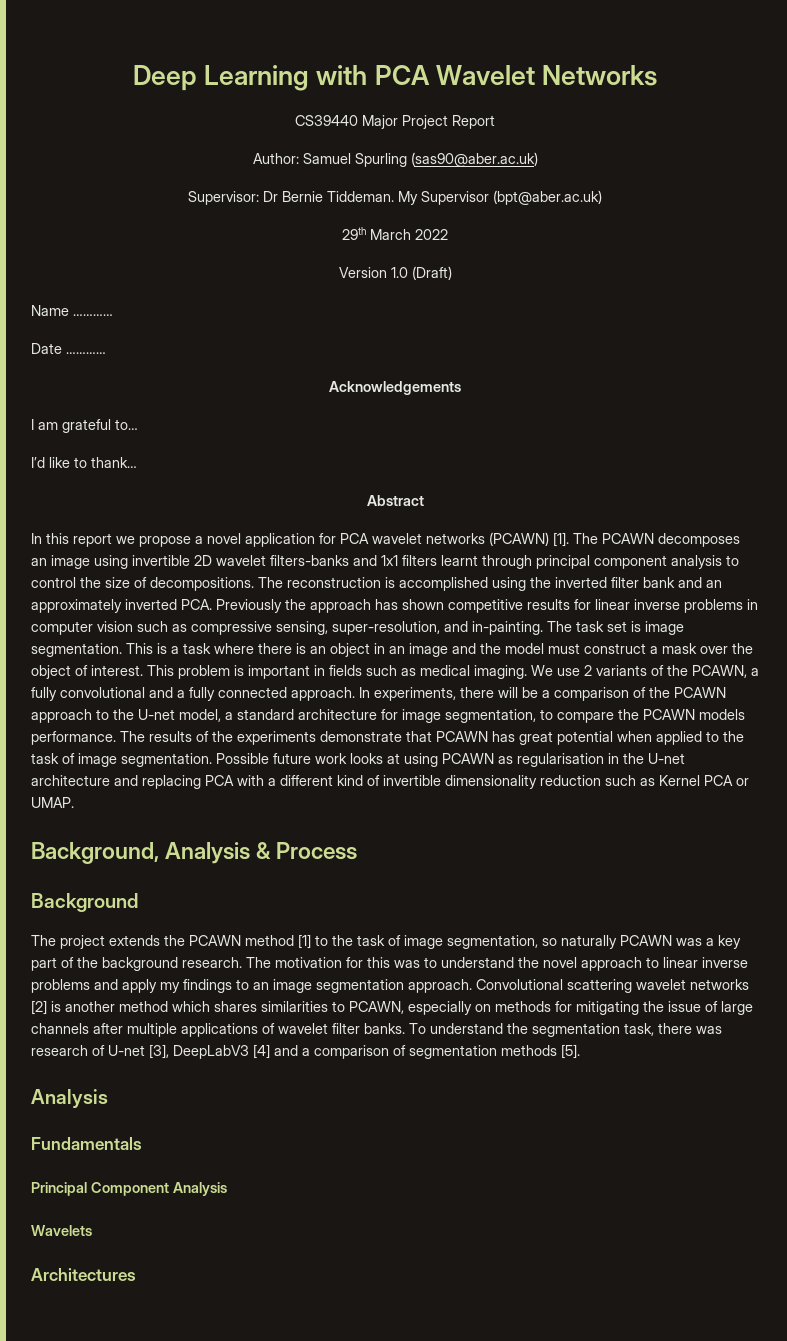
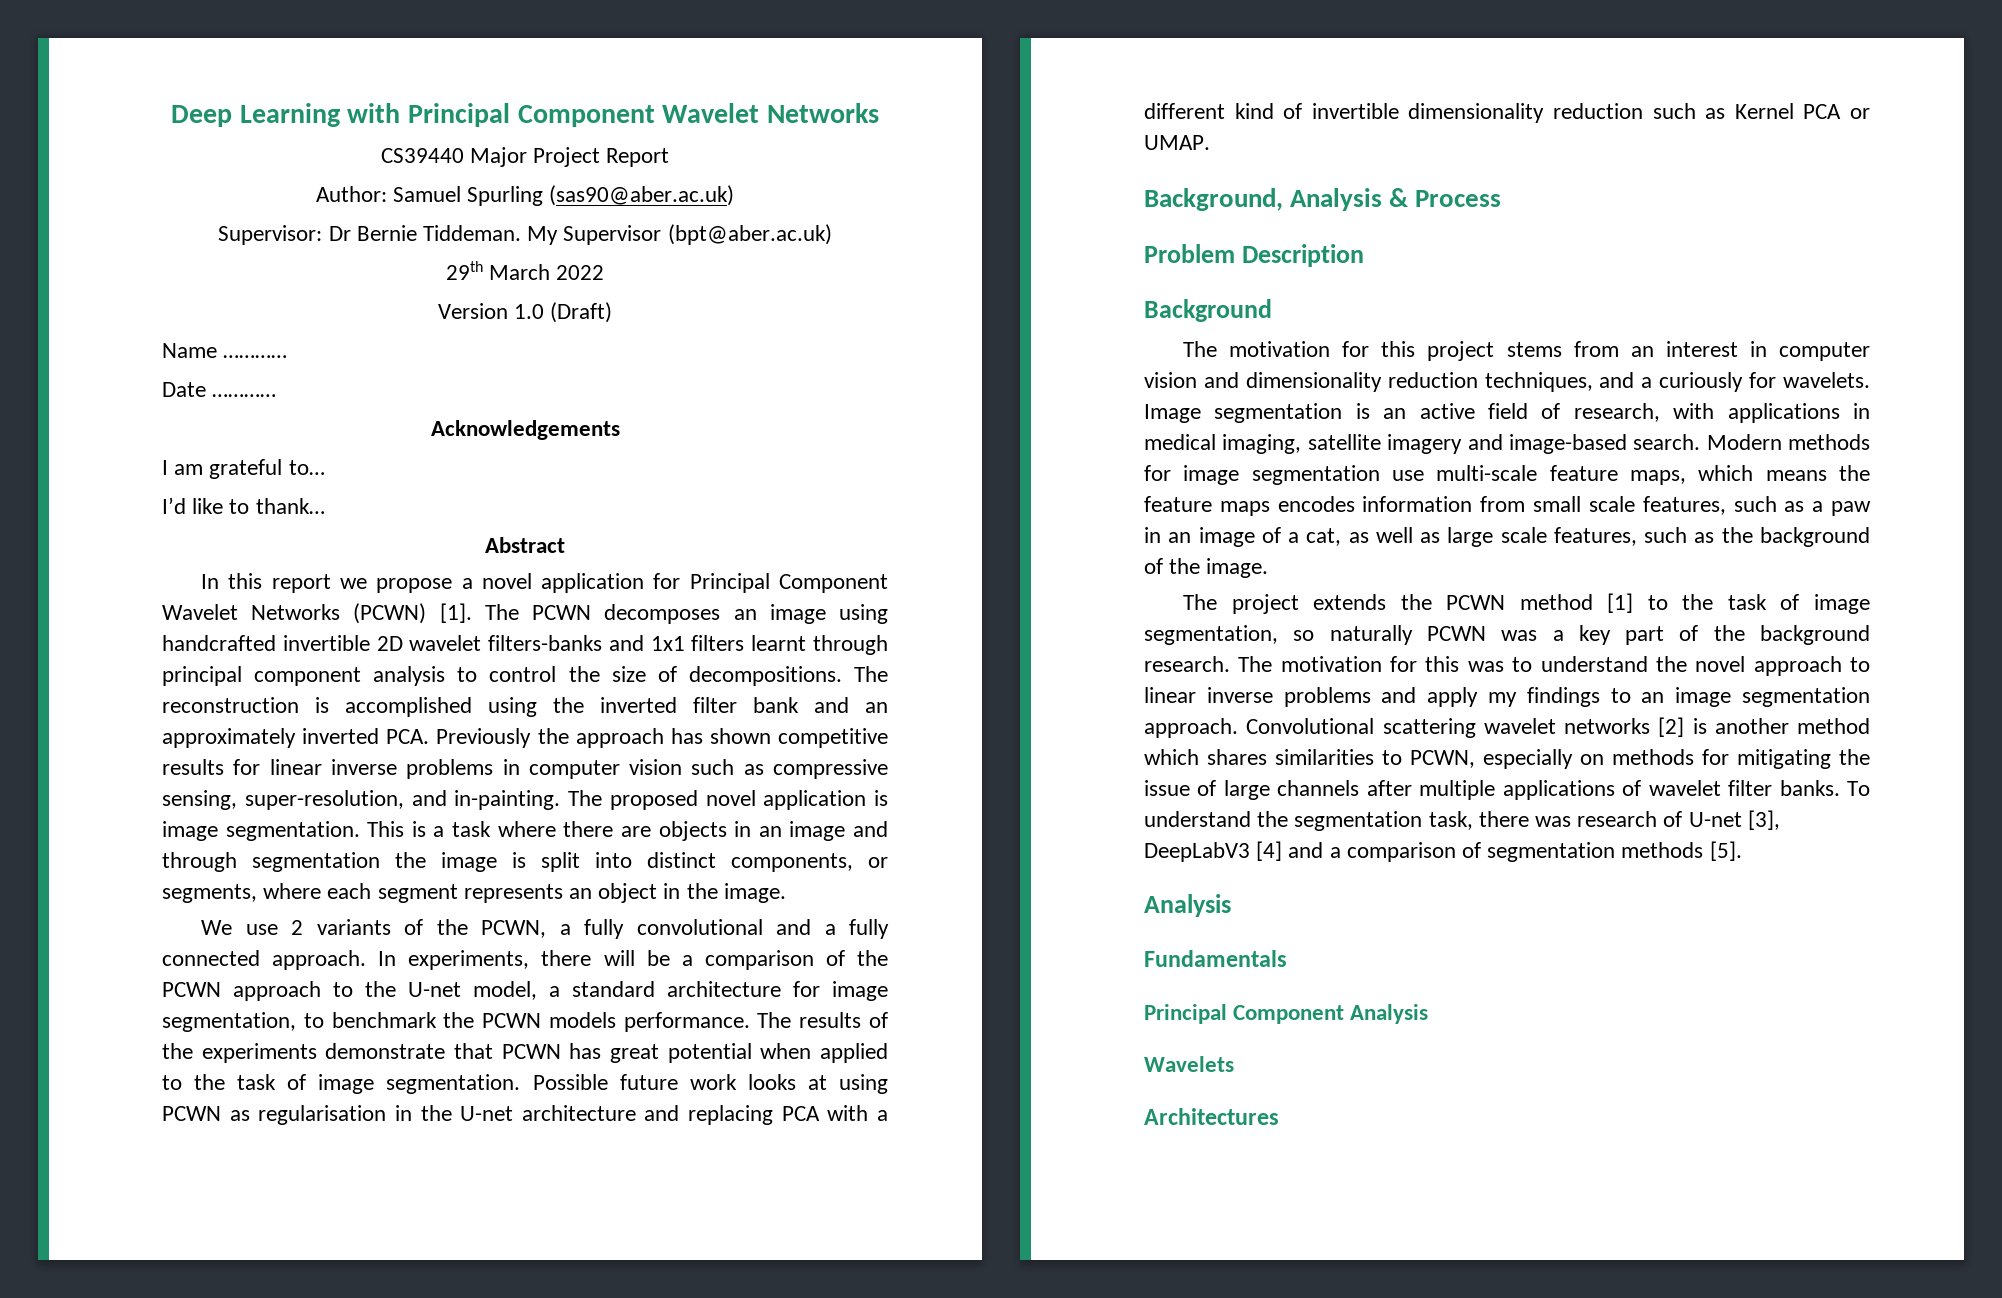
[374,65,430,85] PCA -> [408,103,655,127] Principal Component
[340,532,549,546] PCA wavelet networks (PCAWN) -> [689,573,889,593] [162,603,427,624] Principal Component Wavelet Networks (PCWN)
[602,533,654,544] PCAWN -> [532,605,592,620] PCWN
(128, 562) none -> [162,635,276,651] handcrafted
[576,621,627,632] task set -> [609,790,867,810] proposed novel application
[296,643,370,657] is an object -> [620,821,727,841] are objects
[480,643,753,654] [31,665,527,679] the model must construct a mask over the object of interest. This problem is important in fields such as medical imaging. -> [162,852,888,872] [162,883,786,903] through segmentation the image is split into distinct components, or segments, where each segment represents an object in the image. //
[692,665,747,678] PCAWN, -> [481,920,547,938] PCWN,
[674,687,726,698] PCAWN -> [162,982,221,997] PCWN
[557,709,695,723] compare the PCAWN -> [331,1012,542,1028] benchmark the PCWN
[436,731,488,742] PCAWN -> [501,1044,561,1059] PCWN
[442,753,494,764] PCAWN -> [162,1106,221,1121] PCWN
(358, 851) none -> [1144,244,1364,267] // Problem Description
(138, 902) none -> [1183,341,1870,361] [1144,372,1870,392] [1144,403,1870,423] [1144,434,1870,454] [1144,465,1870,485] [1144,496,1872,516] [1144,527,1870,547] [1144,558,1269,578] // The motivation for this project stems from an interest in computer vision and dimensionality reduction techniques, and a curiously for wavelets. Image segmentation is an active field of research, with applications in medical imaging, satellite imagery and image-based search. Modern methods for image segmentation use multi-scale feature maps, which means the feature maps encodes information from small scale features, such as a paw in an image of a cat, as well as large scale features, such as the background of the image.
[189,935,241,946] PCAWN -> [1446,595,1506,610] PCWN
[620,935,672,946] PCAWN -> [1426,626,1486,641] PCWN
[349,1001,404,1014] PCAWN, -> [1410,750,1475,768] PCWN,

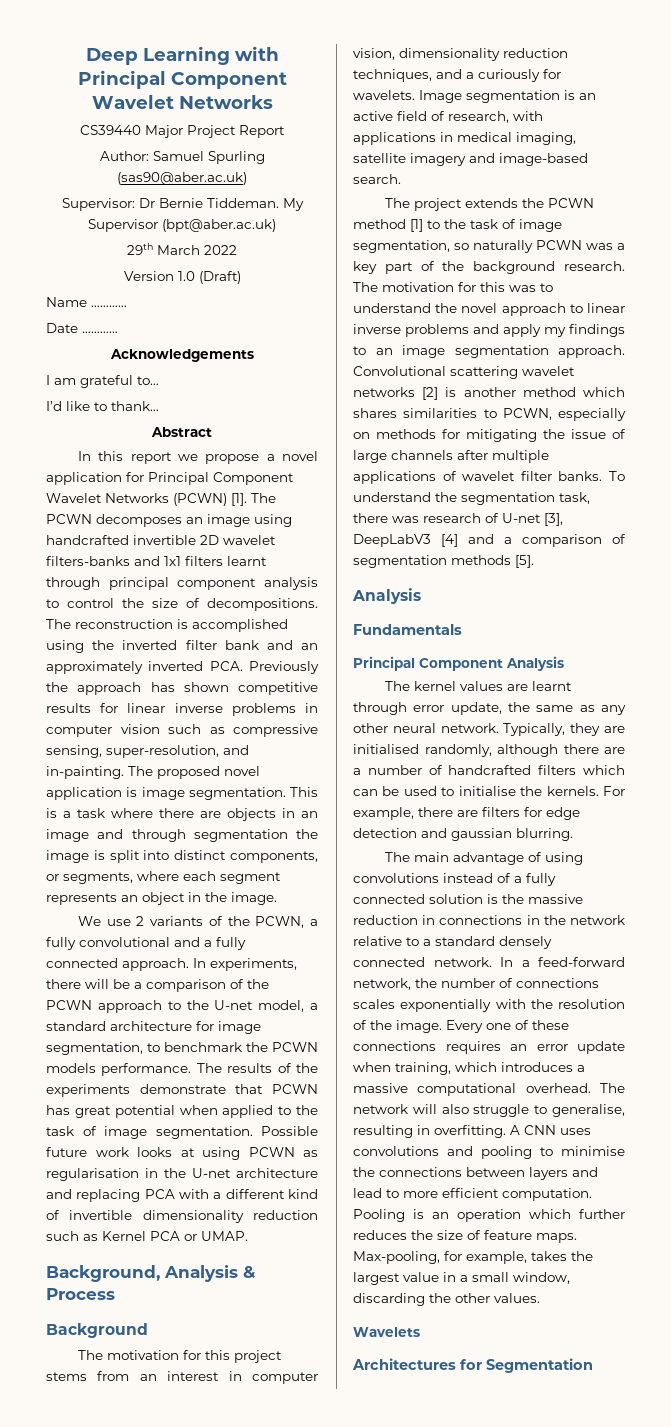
[1144,244,1364,267] // Problem Description -> (115, 1294) none
[1144,372,1239,388] vision and -> [353,48,395,60] vision,
[1706,434,1870,450] [1144,465,1870,485] [1144,496,1872,516] [1144,527,1870,547] [1144,558,1269,578] Modern methods for image segmentation use multi-scale feature maps, which means the feature maps encodes information from small scale features, such as a paw in an image of a cat, as well as large scale features, such as the background of the image. -> (401, 179) none
(1429, 1014) none -> [385,681,573,691] [353,702,626,715] [353,723,625,736] [353,744,625,757] [353,765,625,775] [353,786,625,796] [353,807,580,820] [353,828,573,841] [385,852,584,865] [353,873,556,886] [353,894,583,904] [353,915,625,925] [353,936,552,949] [353,957,625,967] [353,978,599,990] [353,999,625,1012] [353,1020,569,1033] [353,1041,625,1054] [353,1062,585,1075] [353,1083,625,1096] [353,1104,625,1117] [353,1125,591,1138] [353,1146,625,1159] [353,1167,598,1180] [353,1188,592,1201] [353,1209,625,1222] [353,1230,577,1243] [353,1251,593,1264] [353,1272,570,1285] [353,1293,540,1306] // The kernel values are learnt through error update, the same as any other neural network. Typically, they are initialised randomly, although there are a number of handcrafted filters which can be used to initialise the kernels. For example, there are filters for edge detection and gaussian blurring. // The main advantage of using convolutions instead of a fully connected solution is the massive reduction in connections in the network relative to a standard densely connected network. In a feed-forward network, the number of connections scales exponentially with the resolution of the image. Every one of these connections requires an error update when training, which introduces a massive computational overhead. The network will also struggle to generalise, resulting in overfitting. A CNN uses convolutions and pooling to minimise the connections between layers and lead to more efficient computation. Pooling is an operation which further reduces the size of feature maps. Max-pooling, for example, takes the largest value in a small window, discarding the other values.
(1279, 1116) none -> [460,1358,593,1373] for Segmentation

